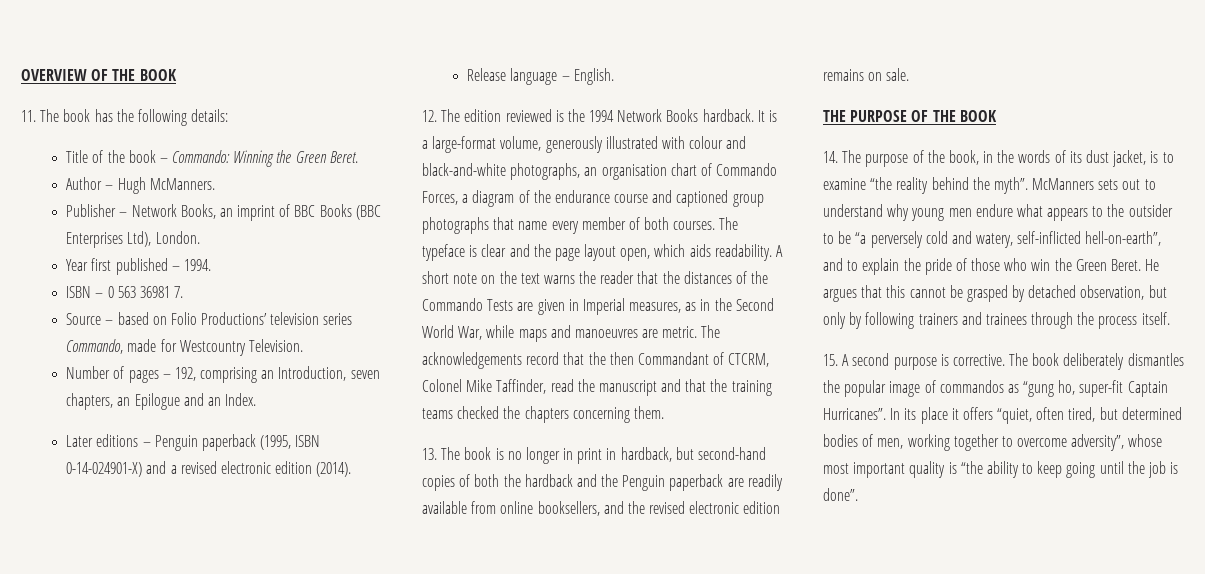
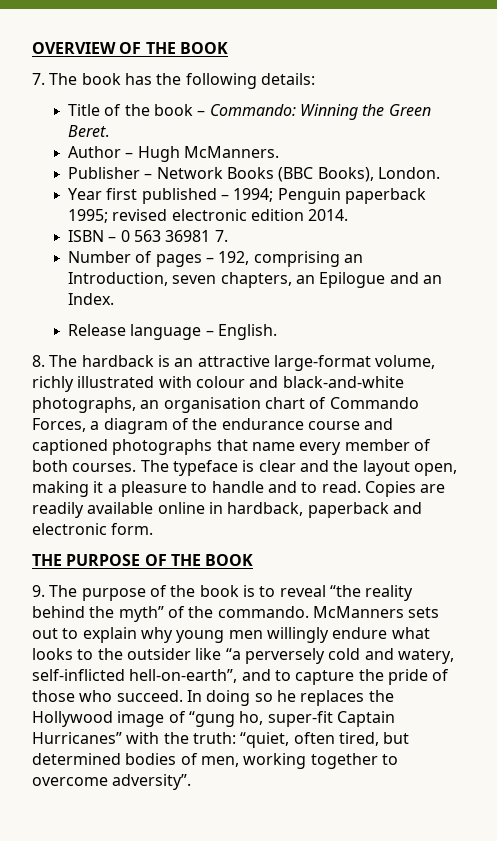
[21,110,36,122] 11. -> [32,73,45,85] 7.
[180,204,381,221] [66,231,152,248] Books, an imprint of BBC Books (BBC Enterprises Ltd), -> [226,167,374,182] Books (BBC Books),
[183,259,211,271] 1994. -> [233,188,426,204] [67,209,349,223] 1994; Penguin paperback 1995; revised electronic edition 2014.
[66,312,353,325] [66,339,303,356] // Source – based on Folio Productions’ television series Commando, made for Westcountry Television. -> (228, 236) none
[66,434,321,451] [66,461,352,477] [467,68,614,85] [422,109,778,122] [422,140,428,149] Later editions – Penguin paperback (1995, ISBN 0-14-024901-X) and a revised electronic edition (2014). // Release language – English. // 12. The edition reviewed is the 1994 Network Books hardback. It is a -> [67,324,277,340] [32,355,270,367] Release language – English. // 8. The hardback is an attractive
[545,136,603,153] generously -> [32,376,74,392] richly
[732,194,764,207] group -> (108, 447) none
[554,248,580,261] page -> (359, 466) none
[654,244,784,261] [422,271,769,284] [422,298,774,315] [422,325,721,342] [422,352,770,369] [422,379,772,396] [422,406,664,423] [422,447,767,464] [422,474,783,491] [422,501,781,516] [823,68,910,81] which aids readability. A short note on the text warns the reader that the distances of the Commando Tests are given in Imperial measures, as in the Second World War, while maps and manoeuvres are metric. The acknowledgements record that the then Commandant of CTCRM, Colonel Mike Taffinder, read the manuscript and that the training teams checked the chapters concerning them. // 13. The book is no longer in print in hardback, but second-hand copies of both the hardback and the Penguin paperback are readily available from online booksellers, and the revised electronic edition remains on sale. -> [32,481,446,497] [32,502,422,518] [32,523,154,535] making it a pleasure to handle and to read. Copies are readily available online in hardback, paperback and electronic form.
[823,151,838,163] 14. -> [32,585,45,597] 9.
[948,150,1147,167] book, in the words of its dust jacket, -> [199,585,239,597] book
[823,178,866,190] examine -> [279,585,326,597] reveal
[993,177,1028,194] myth”. -> [118,606,309,622] myth” of the commando.
[823,204,883,217] understand -> [82,627,137,643] explain
(972, 212) none -> [266,627,329,643] willingly
[1047,208,1089,221] appears -> [32,648,73,660] looks
[823,231,852,244] to be -> [195,648,222,660] like
[862,258,900,275] explain -> [295,670,355,685] capture
[1031,258,1160,271] [823,285,1167,302] [823,312,1170,329] [823,353,1184,370] [823,380,1168,397] [823,407,993,424] win the Green Beret. He argues that this cannot be grasped by detached observation, but only by following trainers and trainees through the process itself. // 15. A second purpose is corrective. The book deliberately dismantles the popular image of commandos as “gung ho, super-fit Captain Hurricanes”. In its place it offers -> [116,690,394,706] [32,711,395,727] [32,732,236,744] succeed. In doing so he replaces the Hollywood image of “gung ho, super-fit Captain Hurricanes” with the truth:
[1071,434,1163,451] [823,461,1179,478] [823,488,858,501] adversity”, whose most important quality is “the ability to keep going until the job is done”. -> [112,774,192,790] adversity”.

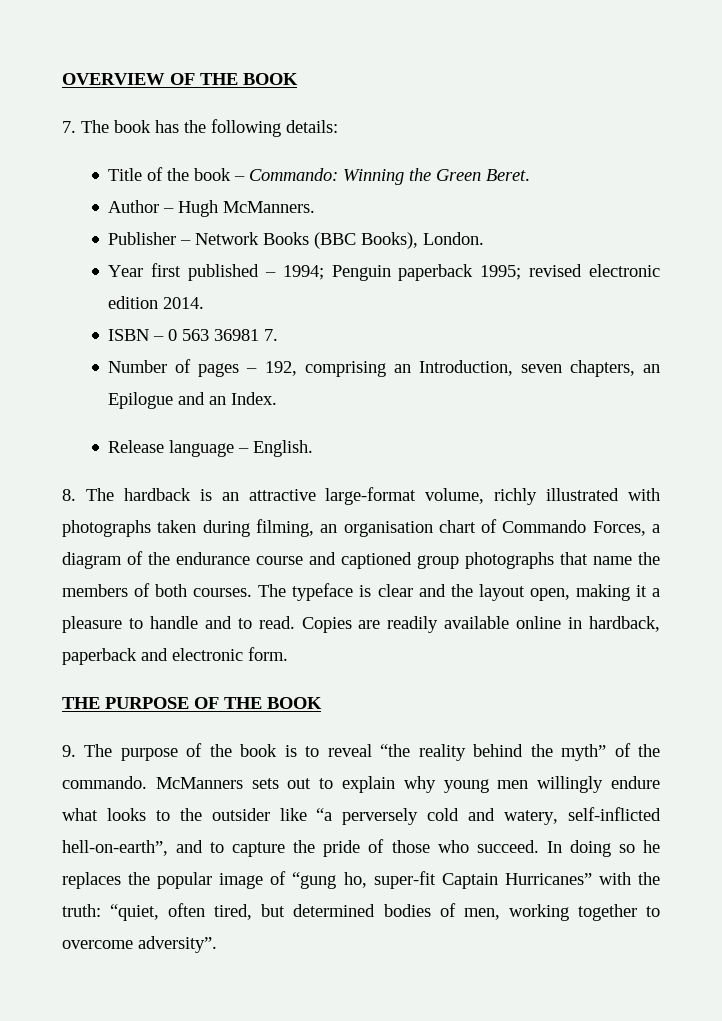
[195,376,404,388] [32,397,136,413] colour and black-and-white photographs, -> [62,519,314,537] photographs taken during filming,
(108, 447) none -> [417,555,459,569] group
[299,439,410,455] every member -> [638,552,660,565] [62,584,128,597] the members
[32,711,113,727] Hollywood -> [157,872,213,889] popular

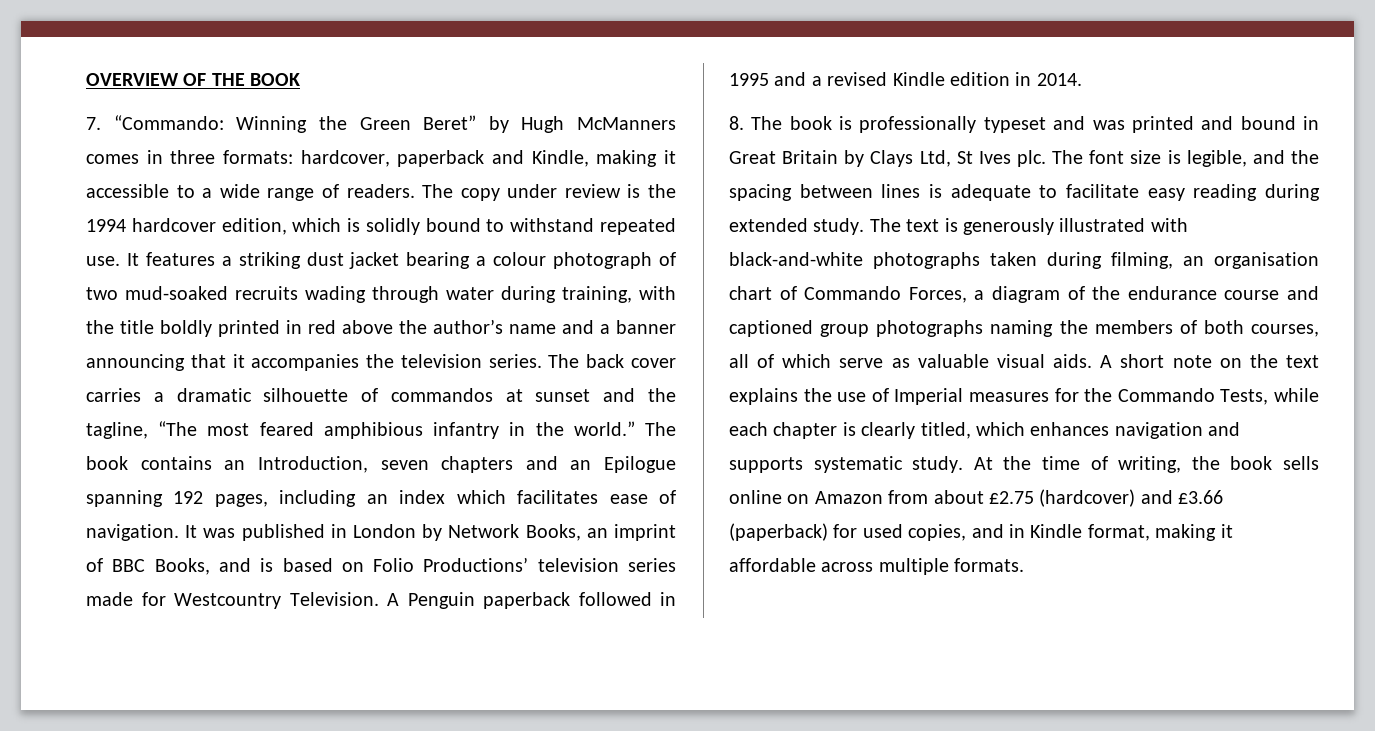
[81,119,338,137] [108,167,531,185] [108,200,316,217] [108,232,485,249] [108,263,660,281] [108,296,205,309] [108,329,279,341] [108,359,660,377] [108,392,278,409] [108,440,314,457] [62,487,538,505] The book has the following details: // Title of the book – Commando: Winning the Green Beret. // Author – Hugh McManners. // Publisher – Network Books (BBC Books), London. // Year first published – 1994; Penguin paperback 1995; revised electronic edition 2014. // ISBN – 0 563 36981 7. // Number of pages – 192, comprising an Introduction, seven chapters, an Epilogue and an Index. // Release language – English. // 8. The hardback is an attractive large-format volume, richly -> [113,115,676,133] [86,150,676,167] [86,184,676,201] [86,218,676,235] [86,252,677,269] [86,286,676,303] [86,319,676,337] [86,354,676,371] [86,388,676,402] [86,421,676,439] [86,456,676,473] [86,490,676,507] [86,524,676,541] [86,557,676,575] [86,592,676,609] [729,72,1082,86] [729,116,1319,133] [729,150,1319,167] [729,184,1320,201] [729,218,1054,235] “Commando: Winning the Green Beret” by Hugh McManners comes in three formats: hardcover, paperback and Kindle, making it accessible to a wide range of readers. The copy under review is the 1994 hardcover edition, which is solidly bound to withstand repeated use. It features a striking dust jacket bearing a colour photograph of two mud-soaked recruits wading through water during training, with the title boldly printed in red above the author’s name and a banner announcing that it accompanies the television series. The back cover carries a dramatic silhouette of commandos at sunset and the tagline, “The most feared amphibious infantry in the world.” The book contains an Introduction, seven chapters and an Epilogue spanning 192 pages, including an index which facilitates ease of navigation. It was published in London by Network Books, an imprint of BBC Books, and is based on Folio Productions’ television series made for Westcountry Television. A Penguin paperback followed in 1995 and a revised Kindle edition in 2014. // 8. The book is professionally typeset and was printed and bound in Great Britain by Clays Ltd, St Ives plc. The font size is legible, and the spacing between lines is adequate to facilitate easy reading during extended study. The text is generously
(660, 494) none -> [729,252,863,266] black-and-white
[560,552,632,565] that name -> [990,320,1054,337] naming
[193,583,660,601] [62,616,661,633] [62,647,288,665] [62,697,322,709] [62,743,660,761] [62,776,660,793] [62,807,662,825] [62,839,661,857] [62,871,660,889] [62,903,660,921] [62,936,217,953] courses. The typeface is clear and the layout open, making it a pleasure to handle and to read. Copies are readily available online in hardback, paperback and electronic form. // THE PURPOSE OF THE BOOK // 9. The purpose of the book is to reveal “the reality behind the myth” of the commando. McManners sets out to explain why young men willingly endure what looks to the outsider like “a perversely cold and watery, self-inflicted hell-on-earth”, and to capture the pride of those who succeed. In doing so he replaces the popular image of “gung ho, super-fit Captain Hurricanes” with the truth: “quiet, often tired, but determined bodies of men, working together to overcome adversity”. -> [1251,324,1319,337] [729,354,1319,368] [729,388,1319,405] [729,422,1241,439] [729,456,1319,473] [729,489,1224,507] [729,523,1233,541] [729,558,1025,575] courses, all of which serve as valuable visual aids. A short note on the text explains the use of Imperial measures for the Commando Tests, while each chapter is clearly titled, which enhances navigation and supports systematic study. At the time of writing, the book sells online on Amazon from about £2.75 (hardcover) and £3.66 (paperback) for used copies, and in Kindle format, making it affordable across multiple formats.

